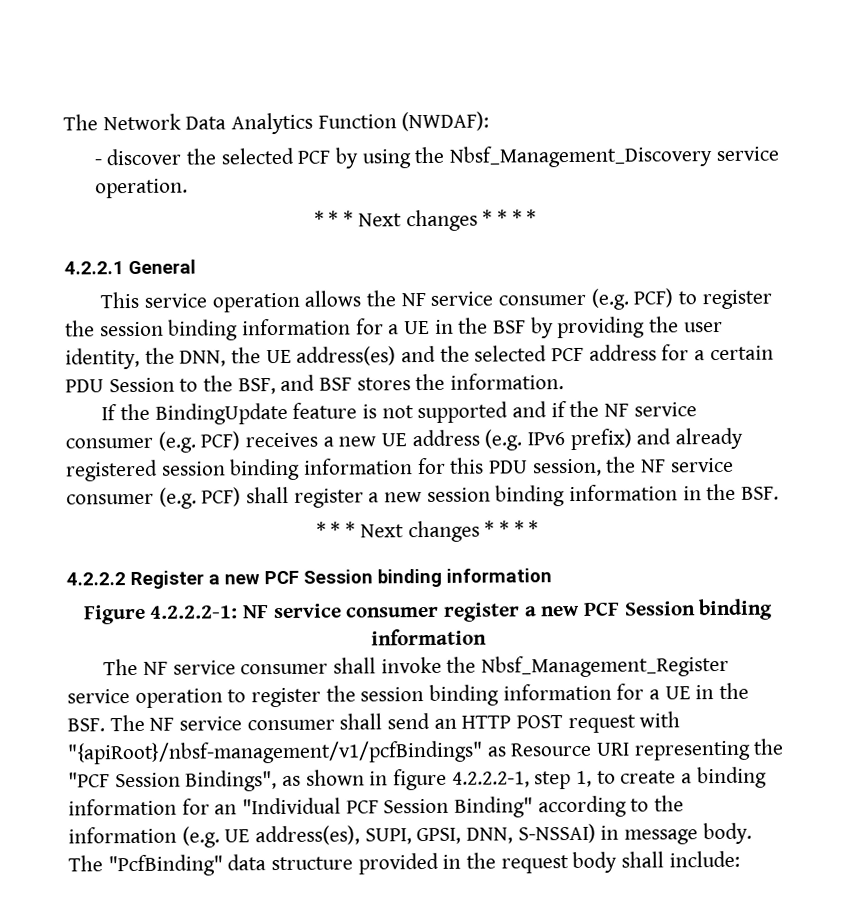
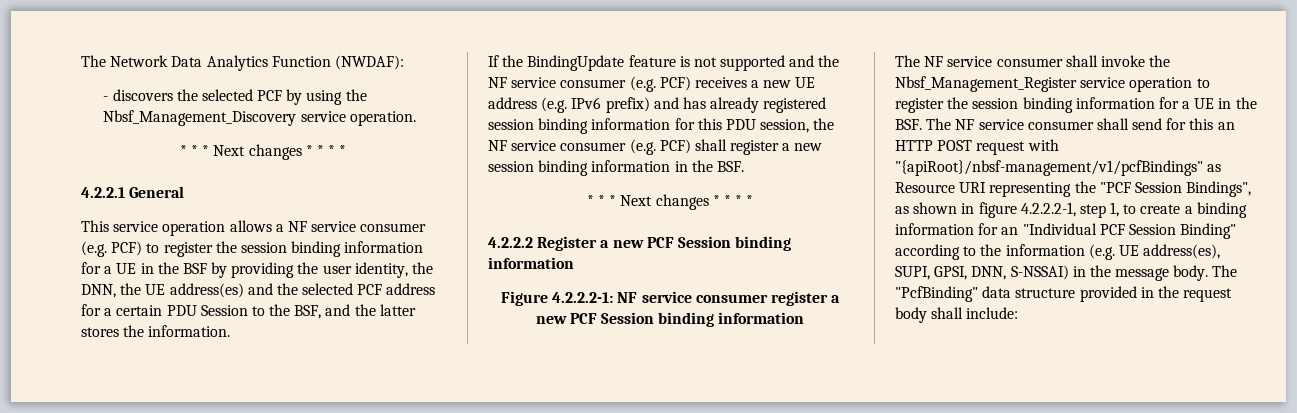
[106,148,182,166] discover -> [112,89,173,101] discovers
[366,290,397,307] the -> [275,224,284,232] a
[319,377,353,391] BSF -> [354,304,416,316] the latter
[550,401,567,418] if -> (815, 61) none
(672, 436) none -> [682,97,706,109] has
(431, 721) none -> [1166,118,1214,130] for this
(620, 832) none -> [1089,265,1111,277] the

